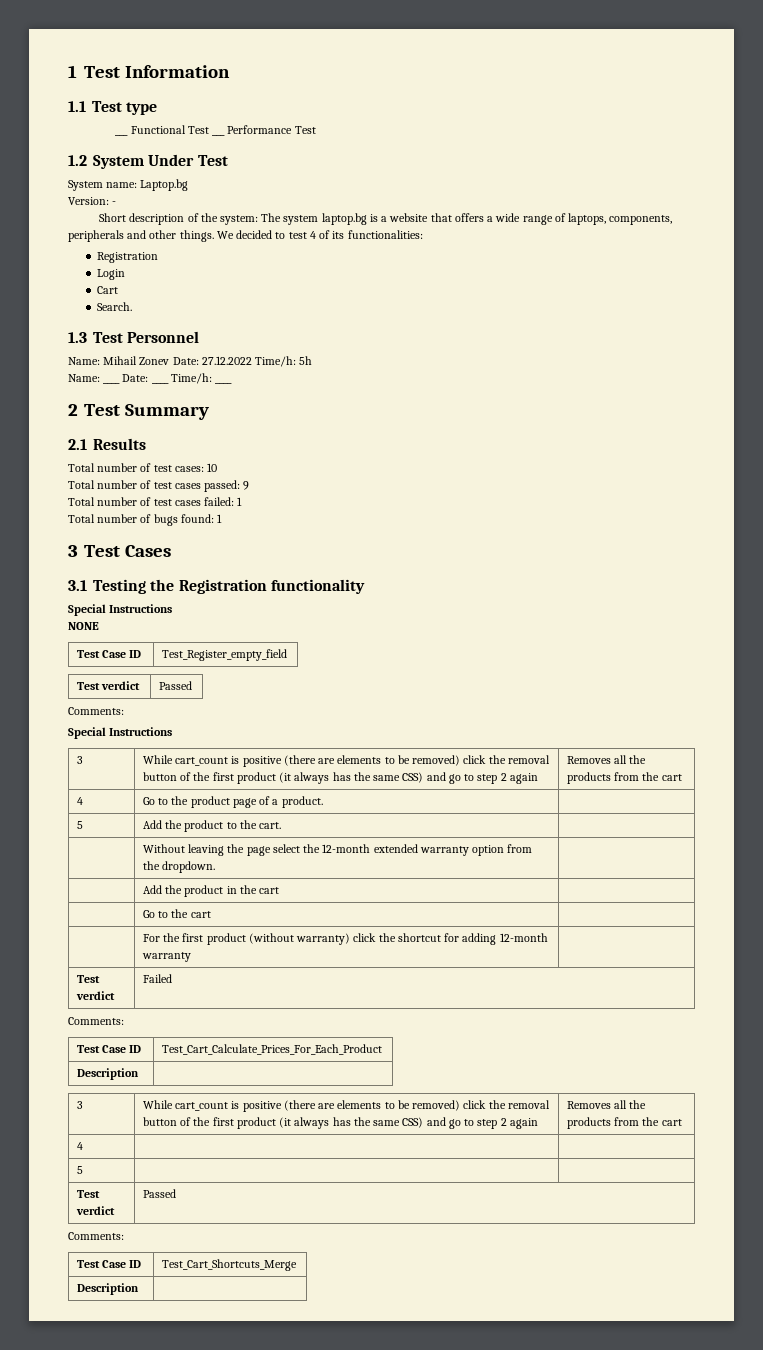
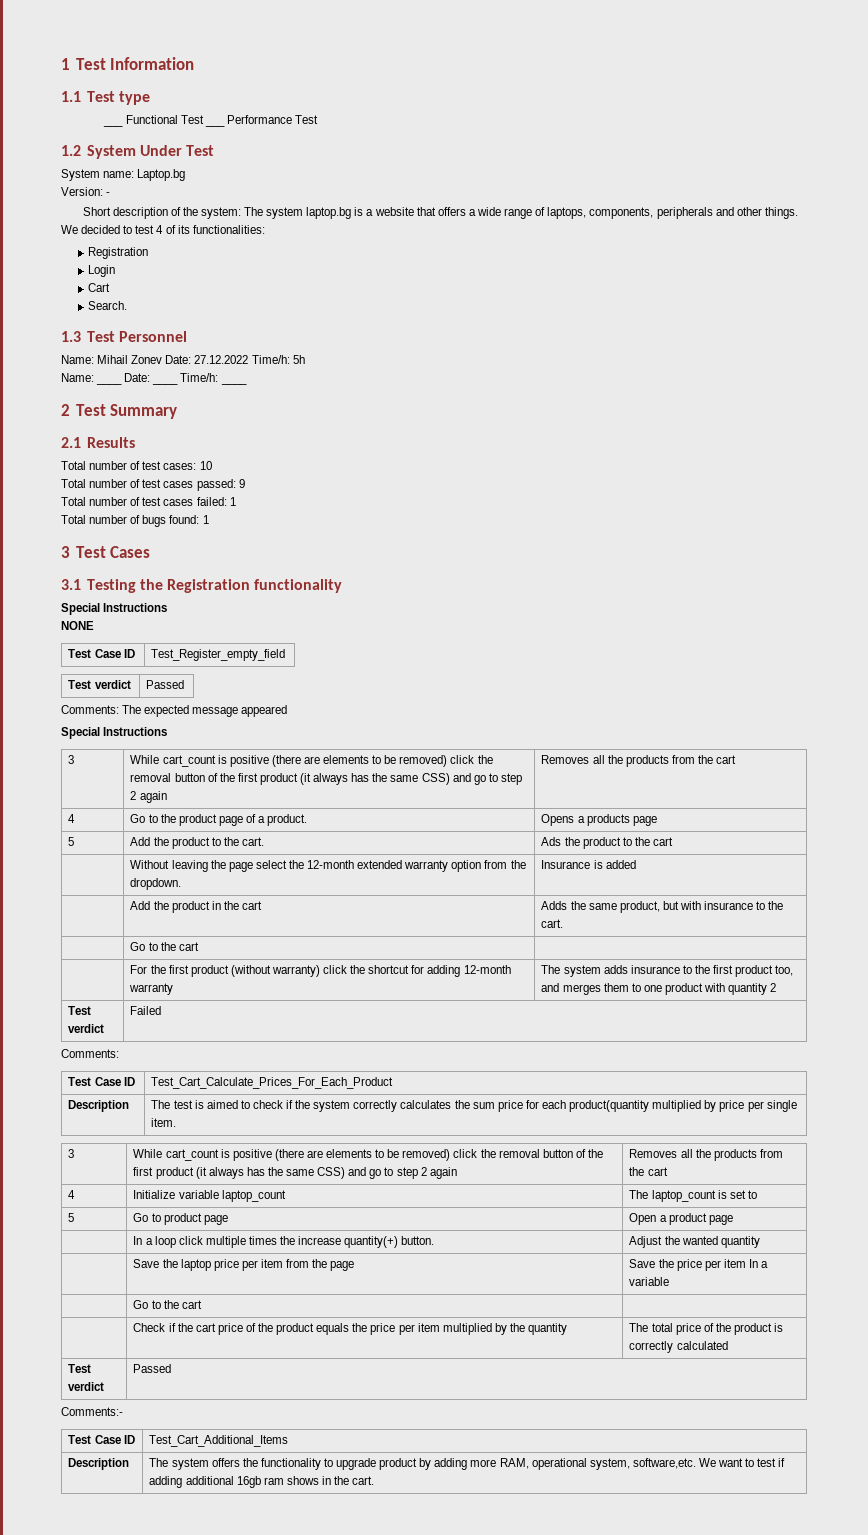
(124, 711) none -> [122,705,288,717] The expected message appeared
(323, 802) none -> [541,814,657,826] Opens a products page
(282, 825) none -> [541,837,673,849] Ads the product to the cart
(216, 867) none -> [541,860,636,869] Insurance is added
(280, 890) none -> [541,901,784,913] [541,919,564,928] Adds the same product, but with insurance to the cart.
(191, 957) none -> [541,965,794,977] [541,983,777,995] The system adds insurance to the first product too, and merges them to one product with quantity 2
(139, 1074) none -> [151,1100,797,1112] [151,1118,177,1127] The test is aimed to check if the system correctly calculates the sum price for each product(quantity multiplied by price per single item.
[76,1166,83,1174] [76,1190,100,1198] [75,1206,115,1215] [142,1189,176,1198] [68,1232,124,1240] [76,1260,142,1268] [161,1259,297,1271] [76,1283,139,1295] | // 5 | | // Test verdict | Passed // Comments: // Test Case ID | Test_Cart_Shortcuts_Merge // Description | -> [133,1190,286,1202] [629,1190,757,1202] [68,1213,75,1222] [133,1213,228,1225] [629,1213,733,1225] [133,1236,435,1248] [629,1236,760,1248] [133,1259,355,1271] [629,1259,769,1271] [629,1277,670,1286] [133,1300,202,1309] [133,1323,568,1335] [629,1323,784,1335] [629,1341,728,1353] [68,1364,92,1373] [68,1382,105,1391] [133,1364,172,1373] [61,1407,123,1416] [68,1435,135,1444] [149,1435,289,1447] [68,1458,130,1470] [149,1458,786,1470] [149,1476,375,1488] Initialize variable laptop_count | The laptop_count is set to // 5 | Go to product page | Open a product page // | In a loop click multiple times the increase quantity(+) button. | Adjust the wanted quantity // | Save the laptop price per item from the page | Save the price per item In a variable // | Go to the cart | // | Check if the cart price of the product equals the price per item multiplied by the quantity | The total price of the product is correctly calculated // Test verdict | Passed // Comments:- // Test Case ID | Test_Cart_Additional_Items // Description | The system offers the functionality to upgrade product by adding more RAM, operational system, software,etc. We want to test if adding additional 16gb ram shows in the cart.

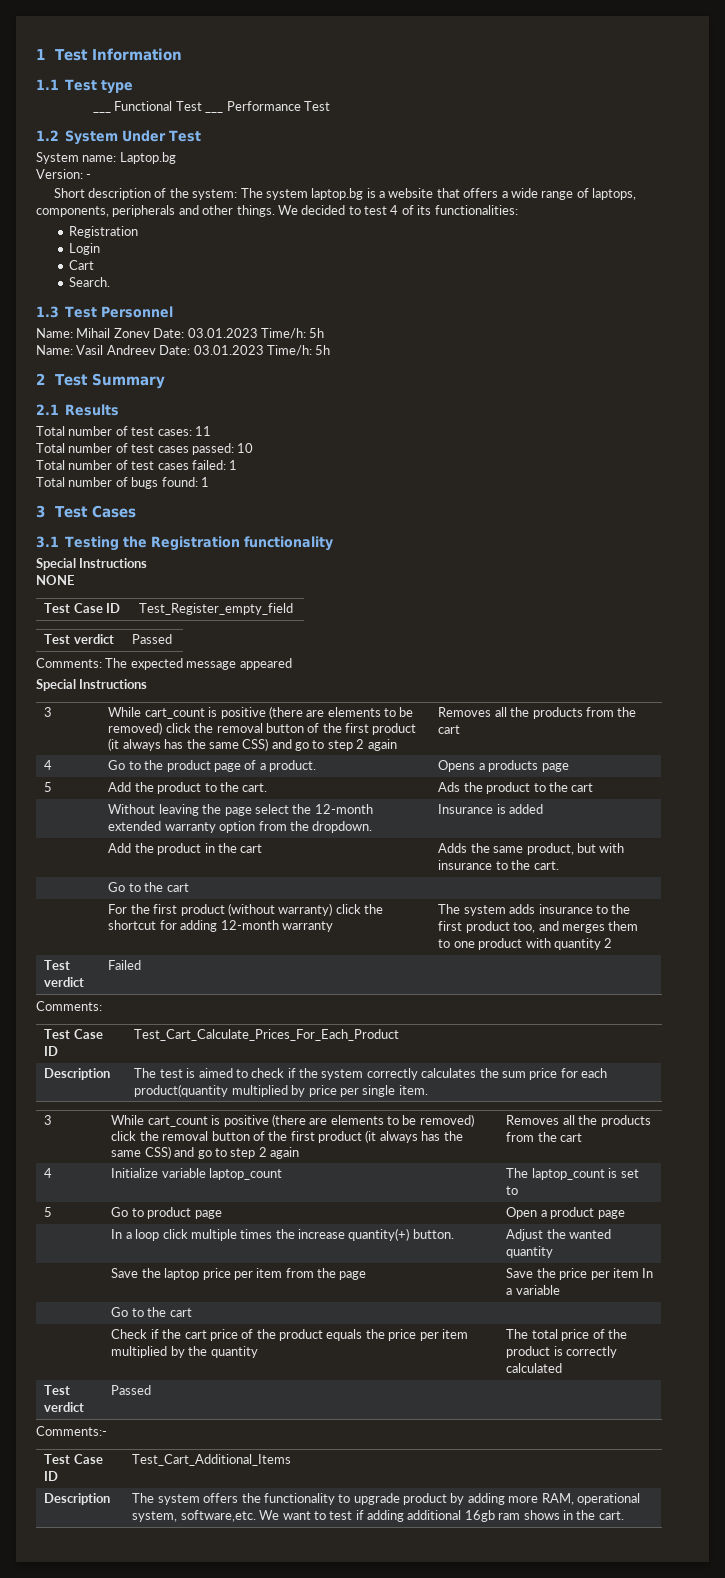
[194,355,249,364] 27.12.2022 -> [187,328,258,338] 03.01.2023
[96,382,123,385] [124,373,151,382] [152,382,179,385] [180,373,219,382] [220,382,247,385] ____ Date: ____ Time/h: ____ -> [76,345,331,356] Vasil Andreev Date: 03.01.2023 Time/h: 5h
[199,461,212,470] 10 -> [194,426,211,436] 11
[238,479,245,488] 9 -> [237,443,254,453] 10

